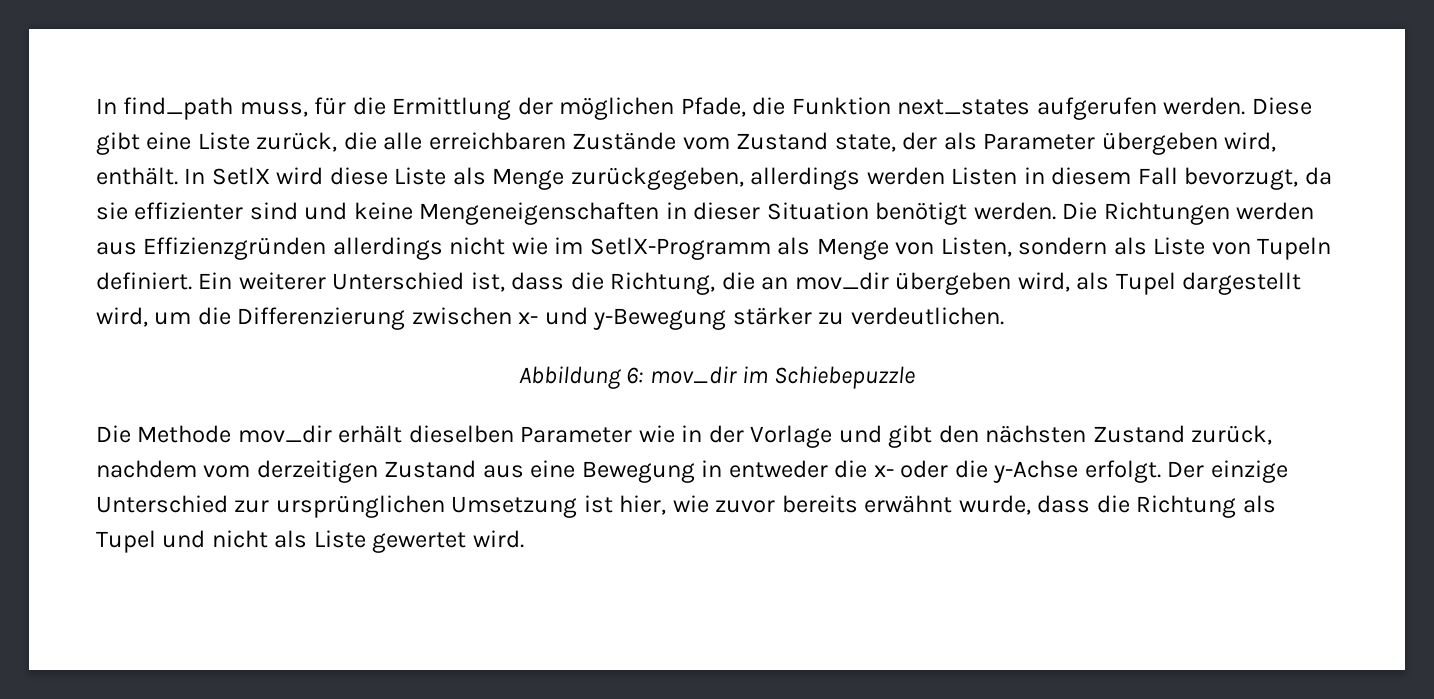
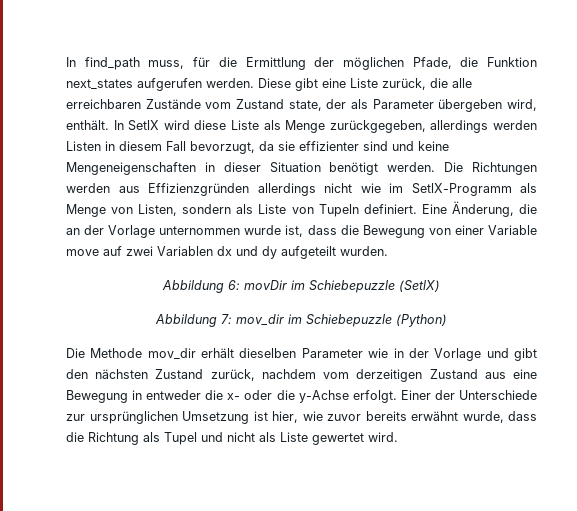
[198,272,1302,295] [96,307,1004,330] [518,366,644,389] Ein weiterer Unterschied ist, dass die Richtung, die an mov_dir übergeben wird, als Tupel dargestellt wird, um die Differenzierung zwischen x- und y-Bewegung stärker zu verdeutlichen. // Abbildung 6: -> [421,201,537,217] [66,225,537,238] [66,246,388,259] [162,280,440,293] [155,314,232,327] Eine Änderung, die an der Vorlage unternommen wurde ist, dass die Bewegung von einer Variable move auf zwei Variablen dx und dy aufgeteilt wurden. // Abbildung 6: movDir im Schiebepuzzle (SetlX) // Abbildung 7:
(916, 377) none -> [396,314,447,327] (Python)
[1167,460,1288,483] [96,495,228,513] Der einzige Unterschied -> [400,390,537,400] Einer der Unterschiede

